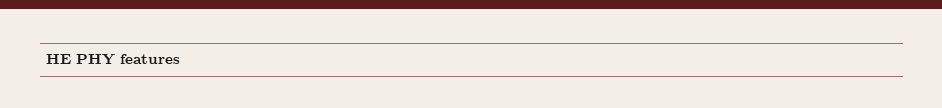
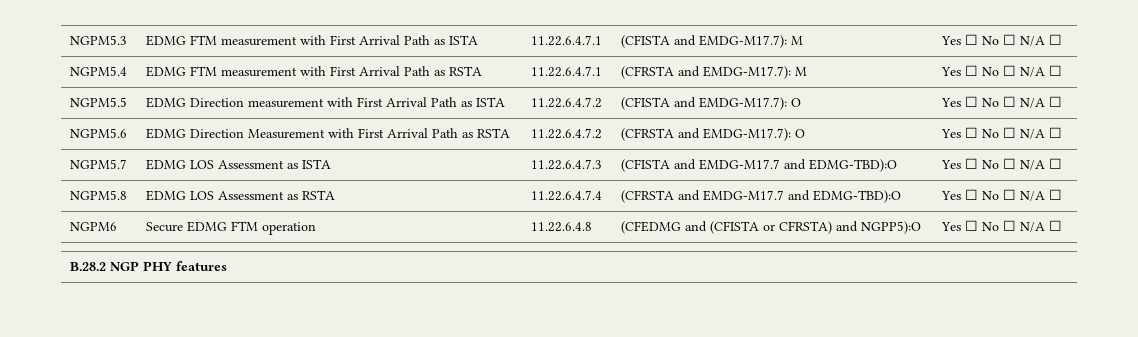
[46,54,72,64] HE -> [70,35,128,45] [146,35,479,46] [531,35,603,46] [621,35,804,48] [941,34,1063,46] [70,66,128,76] [146,66,483,77] [531,66,603,77] [621,66,808,79] [941,65,1063,77] [70,97,128,107] [146,97,506,108] [531,97,603,108] [621,97,802,110] [941,96,1063,108] [70,128,128,138] [146,128,511,139] [531,128,603,139] [621,128,806,141] [941,127,1063,139] [70,159,128,169] [146,159,332,170] [531,159,603,170] [621,159,898,172] [941,158,1063,170] [70,190,128,200] [146,190,336,201] [531,190,603,201] [621,190,902,203] [941,189,1063,201] [70,222,118,231] [146,221,317,235] [531,222,593,232] [621,221,922,234] [941,220,1063,232] [70,261,140,271] NGPM5.3 | EDMG FTM measurement with First Arrival Path as ISTA | 11.22.6.4.7.1 | (CFISTA and EMDG-M17.7): M | Yes ☐ No ☐ N/A ☐ // NGPM5.4 | EDMG FTM measurement with First Arrival Path as RSTA | 11.22.6.4.7.1 | (CFRSTA and EMDG-M17.7): M | Yes ☐ No ☐ N/A ☐ // NGPM5.5 | EDMG Direction measurement with First Arrival Path as ISTA | 11.22.6.4.7.2 | (CFISTA and EMDG-M17.7): O | Yes ☐ No ☐ N/A ☐ // NGPM5.6 | EDMG Direction Measurement with First Arrival Path as RSTA | 11.22.6.4.7.2 | (CFRSTA and EMDG-M17.7): O | Yes ☐ No ☐ N/A ☐ // NGPM5.7 | EDMG LOS Assessment as ISTA | 11.22.6.4.7.3 | (CFISTA and EMDG-M17.7 and EDMG-TBD):O | Yes ☐ No ☐ N/A ☐ // NGPM5.8 | EDMG LOS Assessment as RSTA | 11.22.6.4.7.4 | (CFRSTA and EMDG-M17.7 and EDMG-TBD):O | Yes ☐ No ☐ N/A ☐ // NGPM6 | Secure EDMG FTM operation | 11.22.6.4.8 | (CFEDMG and (CFISTA or CFRSTA) and NGPP5):O | Yes ☐ No ☐ N/A ☐ // B.28.2 NGP

